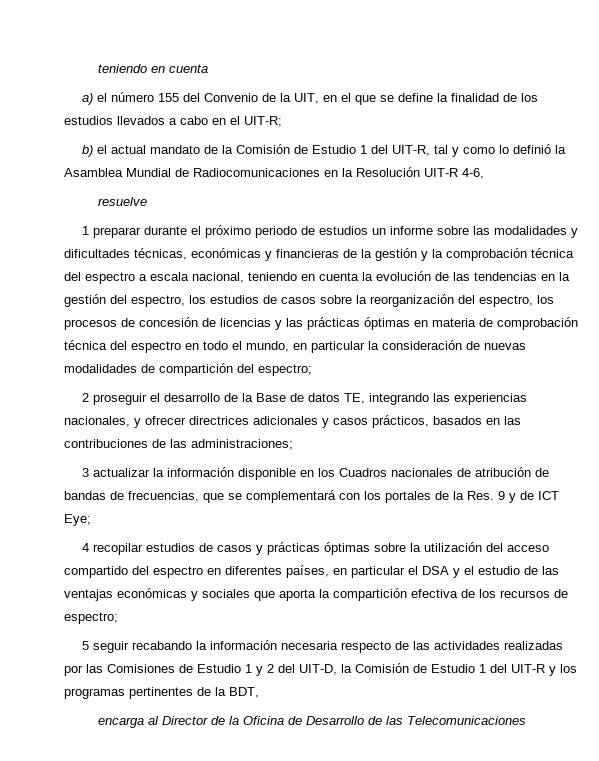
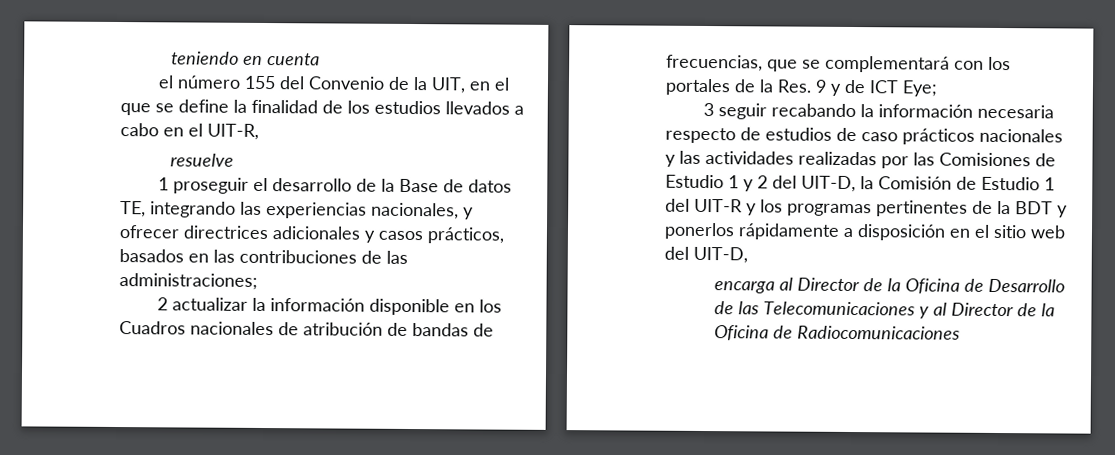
[82,93,94,105] a) -> (321, 59) none
[244,116,282,127] [82,144,567,157] [64,167,484,179] [98,197,148,206] [82,225,579,238] [64,248,574,261] [64,271,570,284] [64,294,554,307] [64,317,578,330] [64,340,526,353] [64,363,312,376] [82,393,90,402] UIT-R; // b) el actual mandato de la Comisión de Estudio 1 del UIT-R, tal y como lo definió la Asamblea Mundial de Radiocomunicaciones en la Resolución UIT-R 4-6, // resuelve // 1 preparar durante el próximo periodo de estudios un informe sobre las modalidades y dificultades técnicas, económicas y financieras de la gestión y la comprobación técnica del espectro a escala nacional, teniendo en cuenta la evolución de las tendencias en la gestión del espectro, los estudios de casos sobre la reorganización del espectro, los procesos de concesión de licencias y las prácticas óptimas en materia de comprobación técnica del espectro en todo el mundo, en particular la consideración de nuevas modalidades de compartición del espectro; // 2 -> [207,123,259,140] [170,153,235,167] [158,177,170,191] UIT-R, // resuelve // 1
[82,468,90,477] 3 -> [157,297,169,311] 2
[82,542,550,555] [64,565,559,578] [64,588,568,601] [64,612,118,624] [82,641,90,650] 4 recopilar estudios de casos y prácticas óptimas sobre la utilización del acceso compartido del espectro en diferentes países, en particular el DSA y el estudio de las ventajas económicas y sociales que aporta la compartición efectiva de los recursos de espectro; // 5 -> [703,102,715,117] 3
(410, 645) none -> [765,127,1063,145] [665,154,676,167] estudios de caso prácticos nacionales y
[229,687,259,698] BDT, -> [1015,201,1068,218] [664,222,1066,241] [664,246,748,264] BDT y ponerlos rápidamente a disposición en el sitio web del UIT-D,
(527, 720) none -> [919,302,1056,319] [714,325,961,341] y al Director de la Oficina de Radiocomunicaciones

